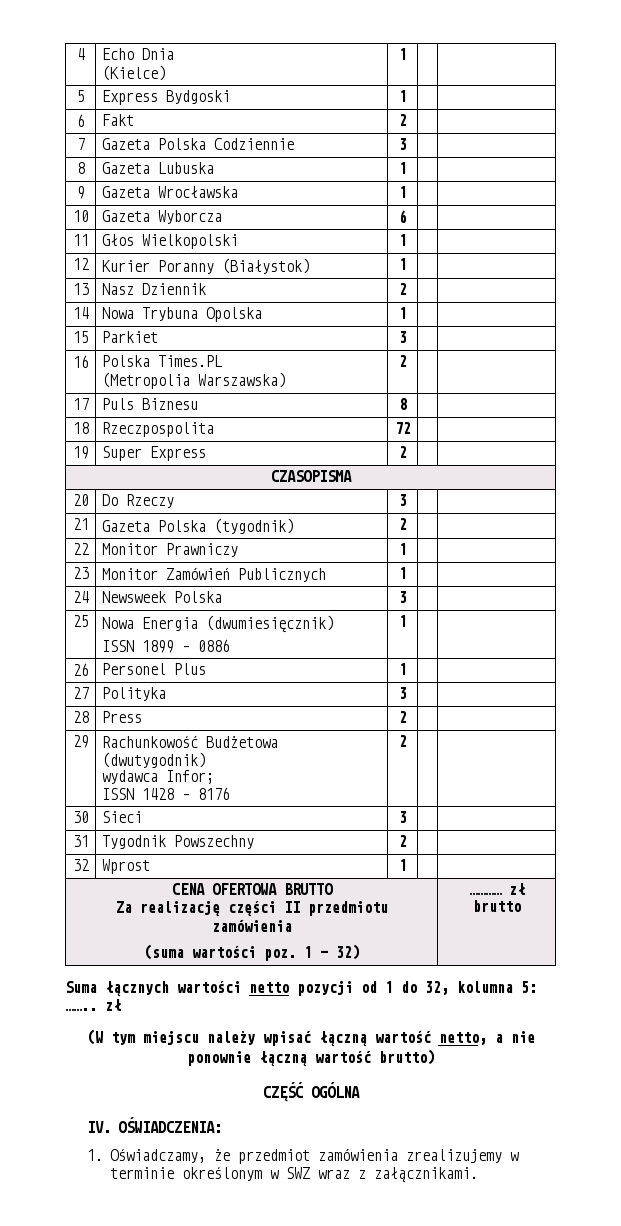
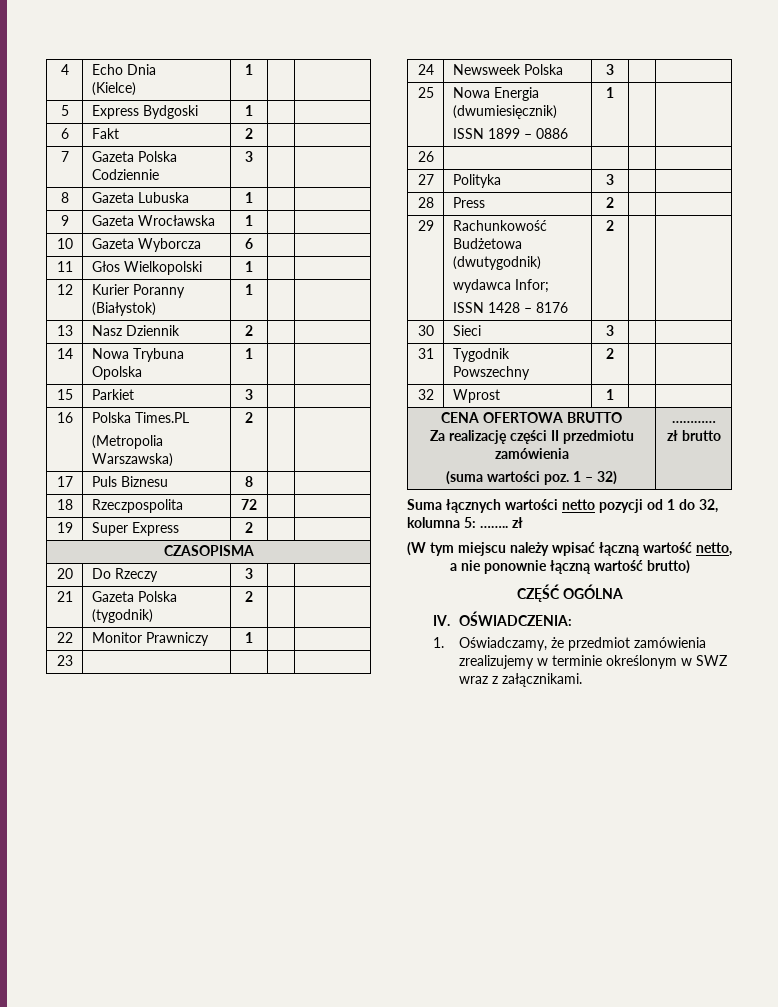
[101,567,326,582] [398,567,407,579] Monitor Zamówień Publicznych | 1 -> (73, 660) |
[101,663,206,675] [398,663,407,675] Personel Plus | 1 -> (434, 156) |

